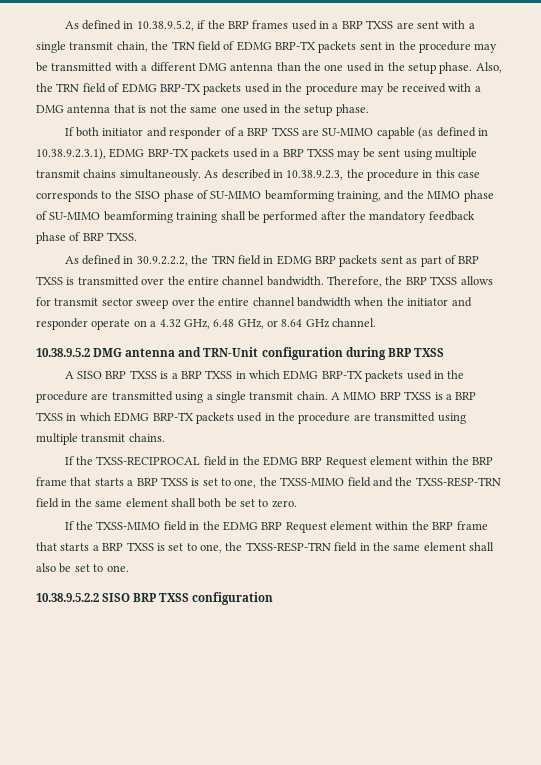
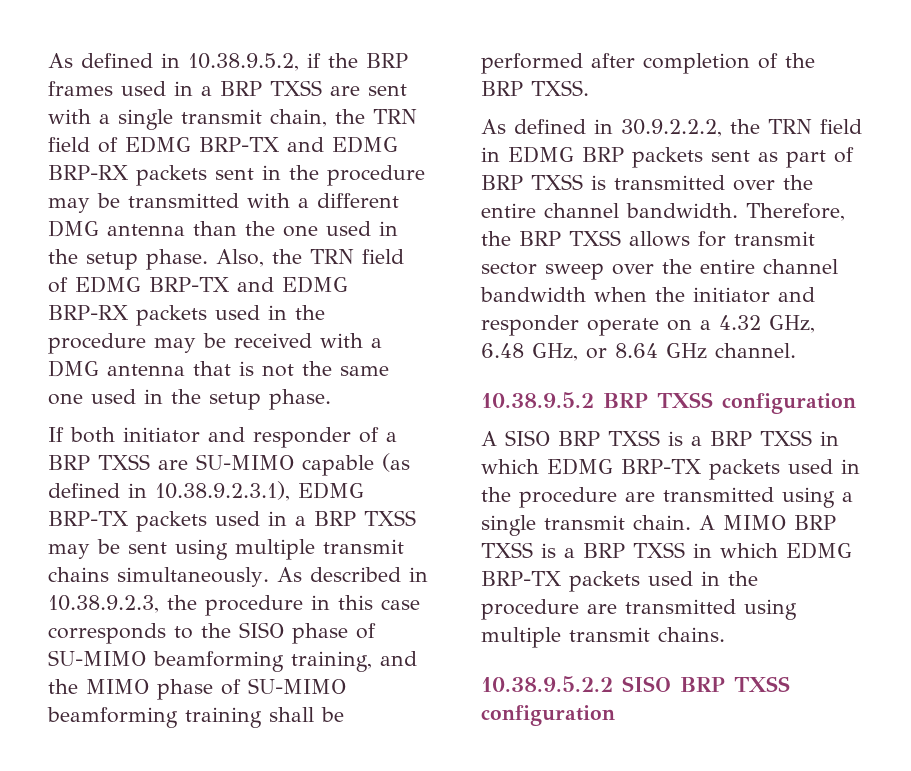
(316, 45) none -> [287,136,398,153] [48,165,128,180] and EDMG BRP-RX
(201, 87) none -> [237,276,348,293] [48,305,128,320] and EDMG BRP-RX
[349,211,475,223] [36,232,81,244] the mandatory feedback phase of -> [643,53,815,74] completion of the
[93,347,444,360] DMG antenna and TRN-Unit configuration during BRP TXSS -> [603,392,856,414] BRP TXSS configuration
[64,456,494,468] [36,477,501,488] [36,498,297,508] [64,521,488,533] [36,542,494,553] [36,563,129,573] // If the TXSS-RECIPROCAL field in the EDMG BRP Request element within the BRP frame that starts a BRP TXSS is set to one, the TXSS-MIMO field and the TXSS-RESP-TRN field in the same element shall both be set to zero. // If the TXSS-MIMO field in the EDMG BRP Request element within the BRP frame that starts a BRP TXSS is set to one, the TXSS-RESP-TRN field in the same element shall also be set to one. -> (725, 634) none

